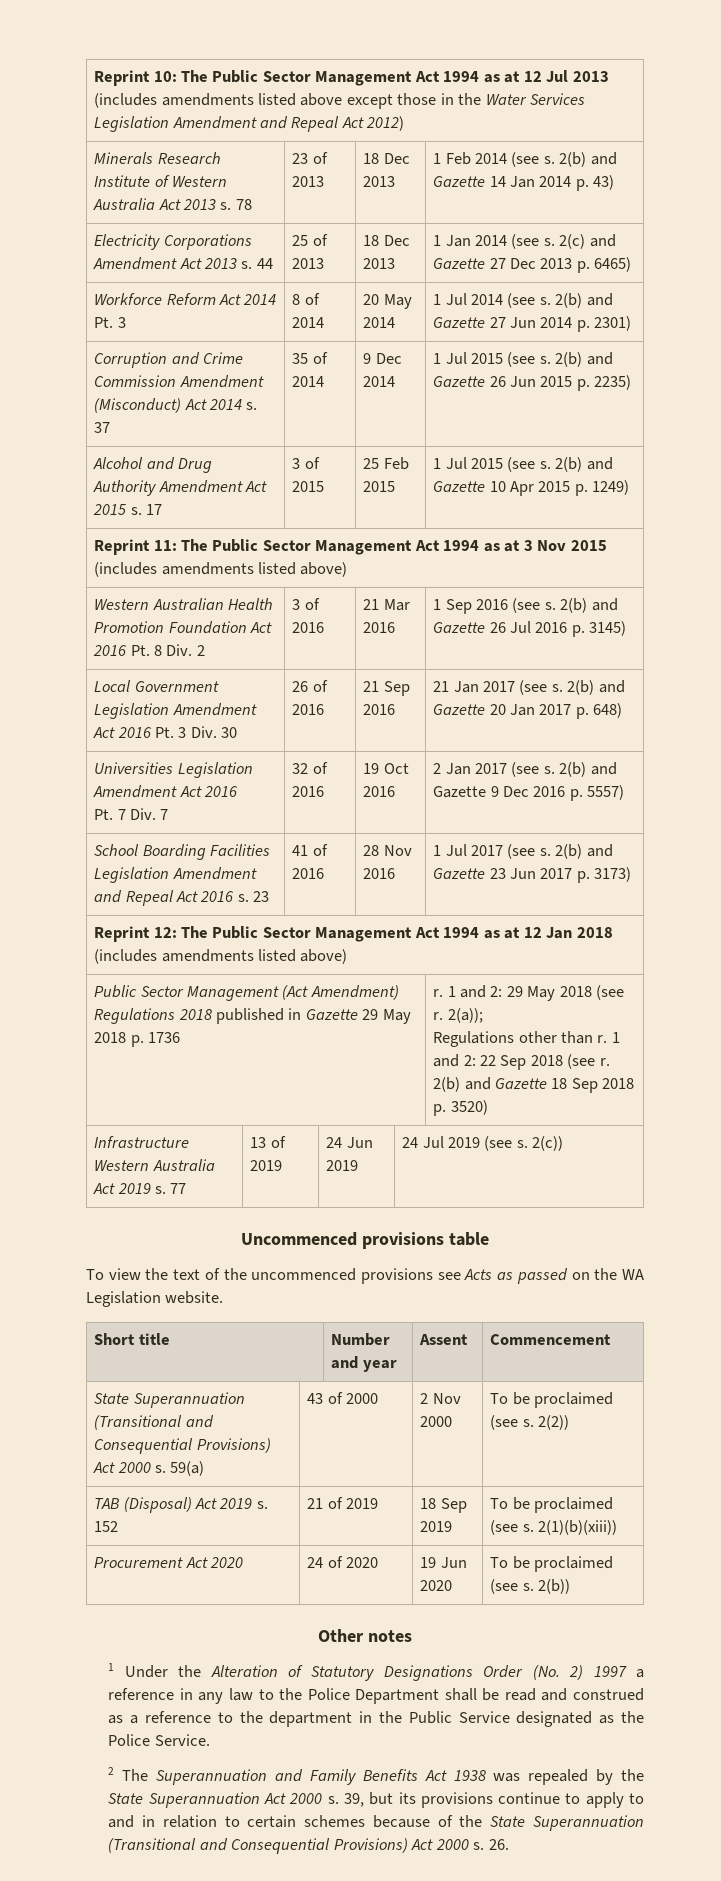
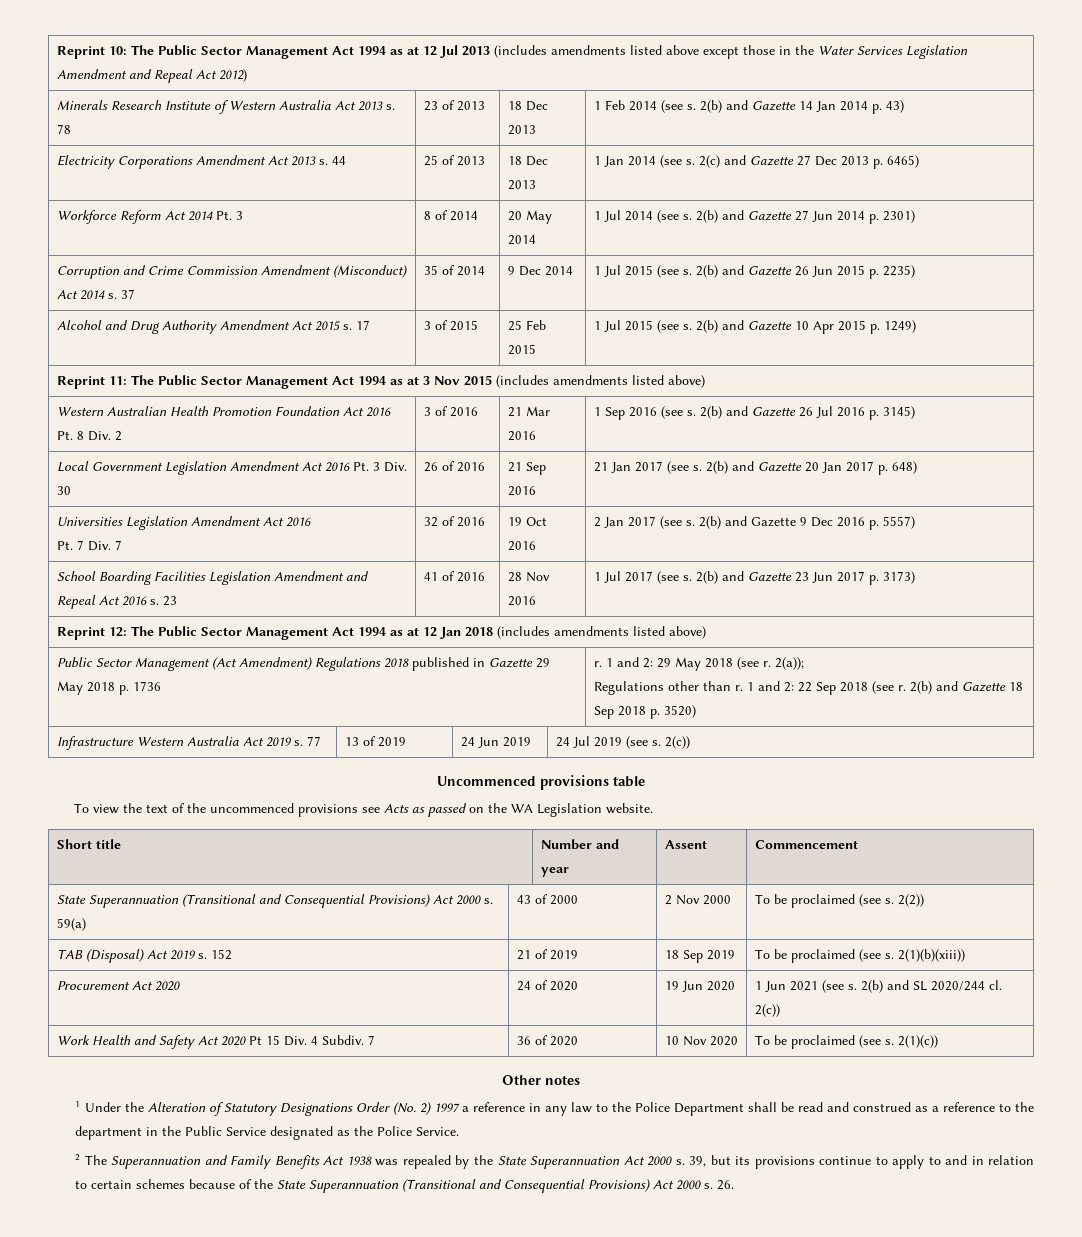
[490,1556,613,1572] [490,1579,570,1594] | To be proclaimed (see s. 2(b)) -> [754,980,1002,993] [754,1004,780,1017] [56,1035,375,1049] [516,1035,578,1046] [664,1036,738,1046] [754,1035,938,1049] | 1 Jun 2021 (see s. 2(b) and SL 2020/244 cl. 2(c)) // Work Health and Safety Act 2020 Pt 15 Div. 4 Subdiv. 7 | 36 of 2020 | 10 Nov 2020 | To be proclaimed (see s. 2(1)(c))

